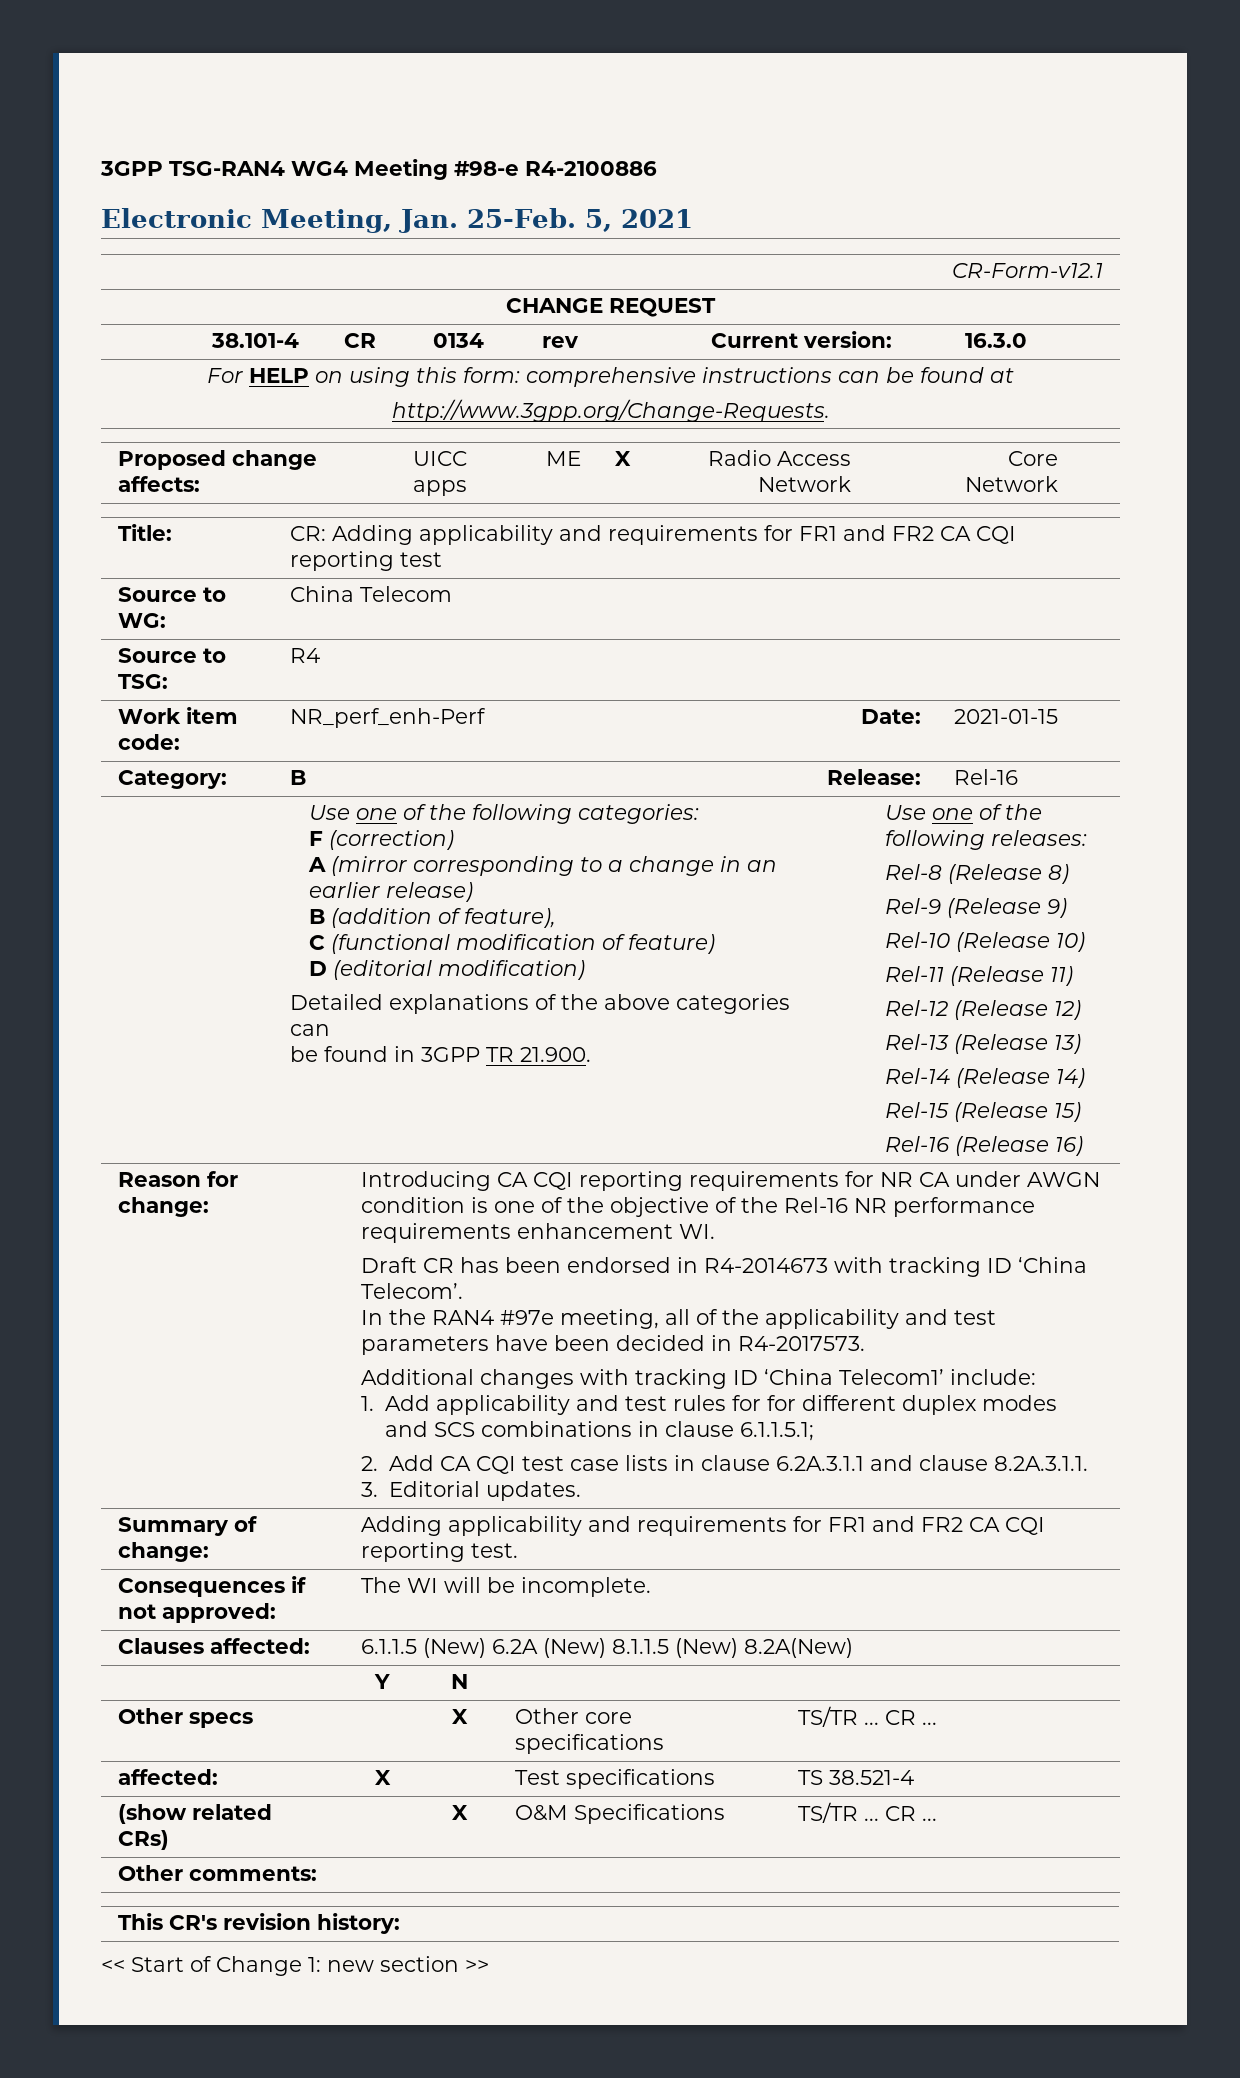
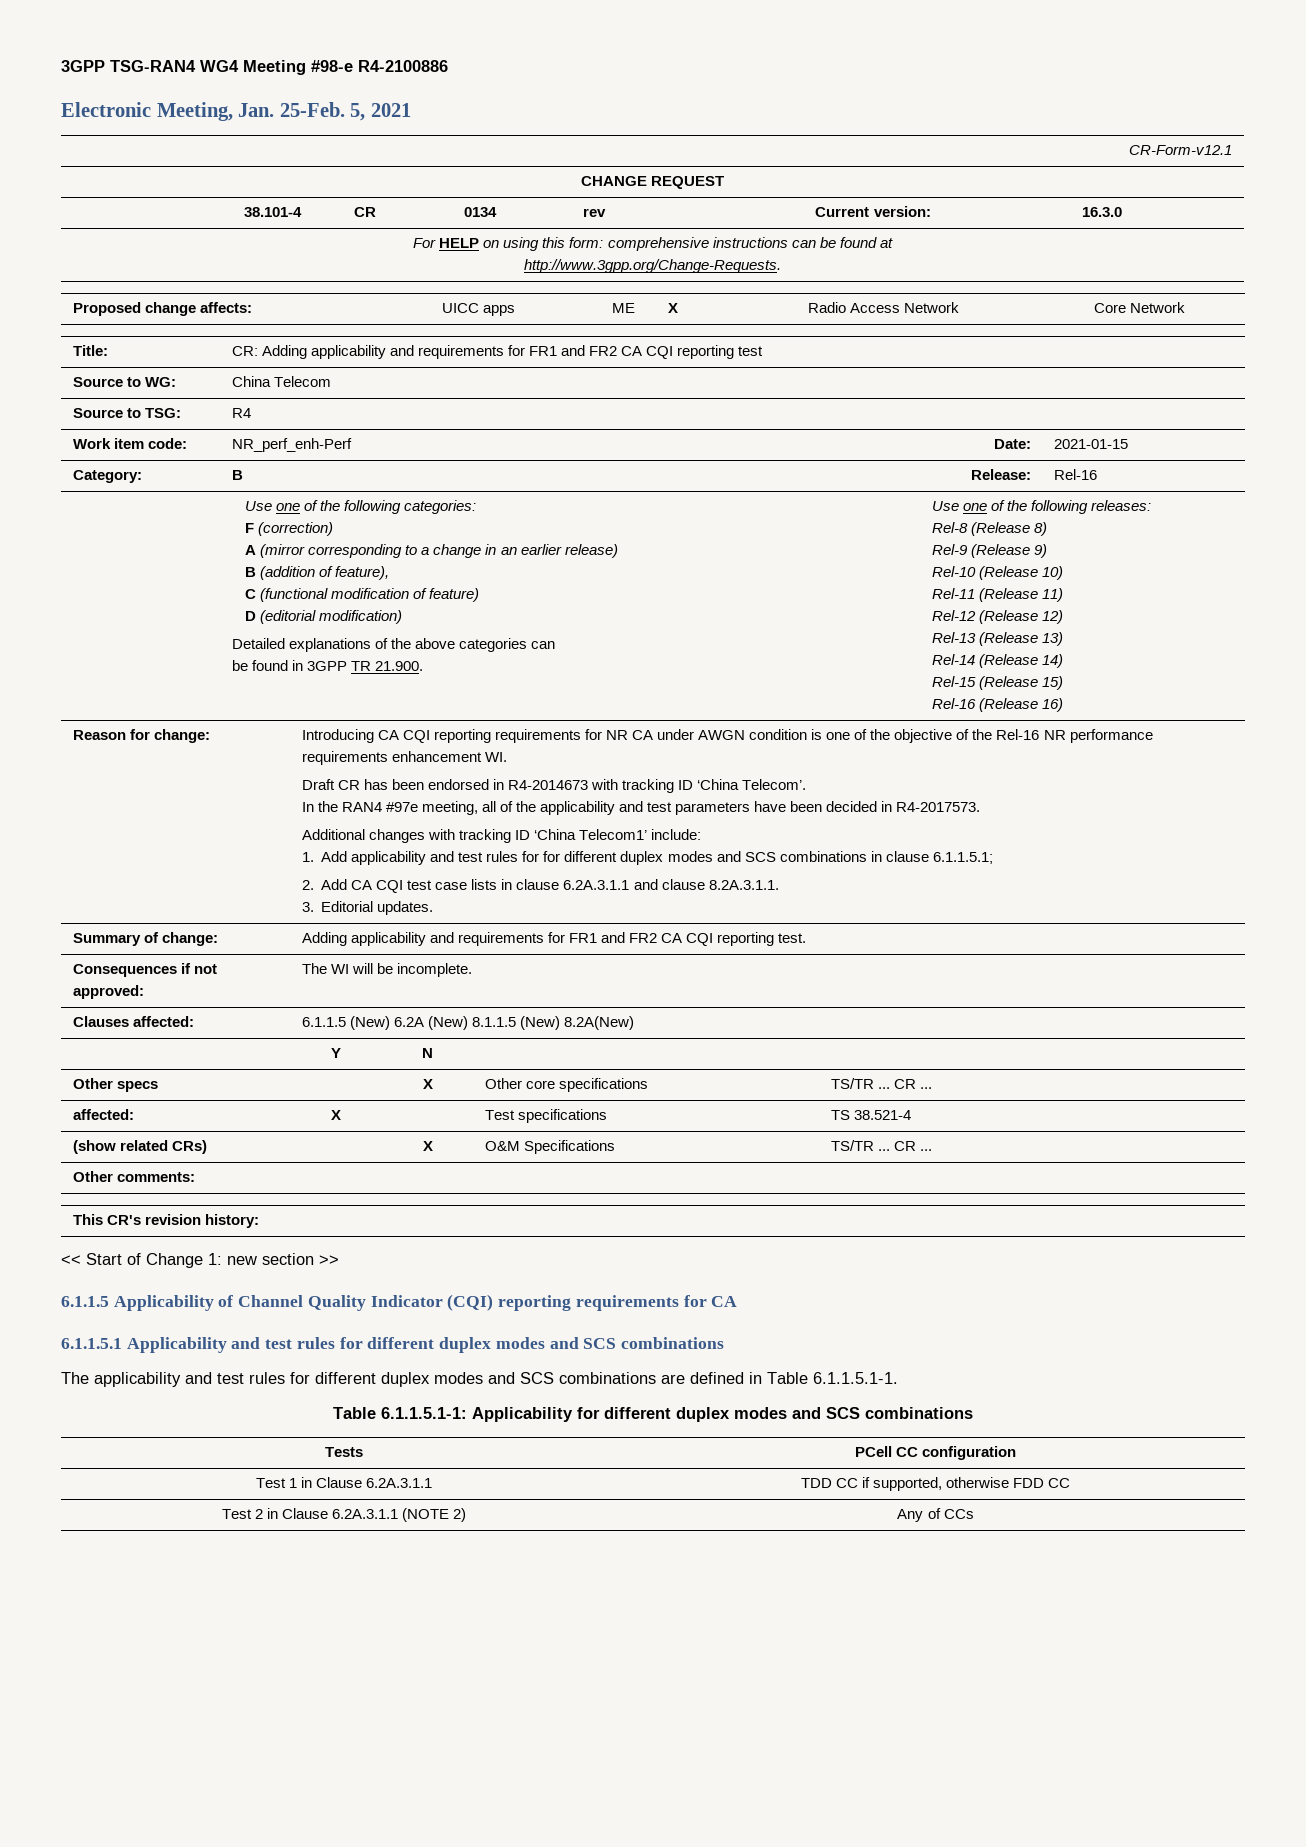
(489, 1966) none -> [61,1294,738,1311] [61,1337,724,1353] [61,1372,898,1387] [333,1407,973,1422] [325,1447,363,1457] [854,1446,1017,1460] [255,1477,433,1488] [800,1477,1071,1491] [221,1508,467,1522] [897,1508,974,1522] // 6.1.1.5 Applicability of Channel Quality Indicator (CQI) reporting requirements for CA // 6.1.1.5.1 Applicability and test rules for different duplex modes and SCS combinations // The applicability and test rules for different duplex modes and SCS combinations are defined in Table 6.1.1.5.1-1. // Table 6.1.1.5.1-1: Applicability for different duplex modes and SCS combinations // Tests | PCell CC configuration // Test 1 in Clause 6.2A.3.1.1 | TDD CC if supported, otherwise FDD CC // Test 2 in Clause 6.2A.3.1.1 (NOTE 2) | Any of CCs

